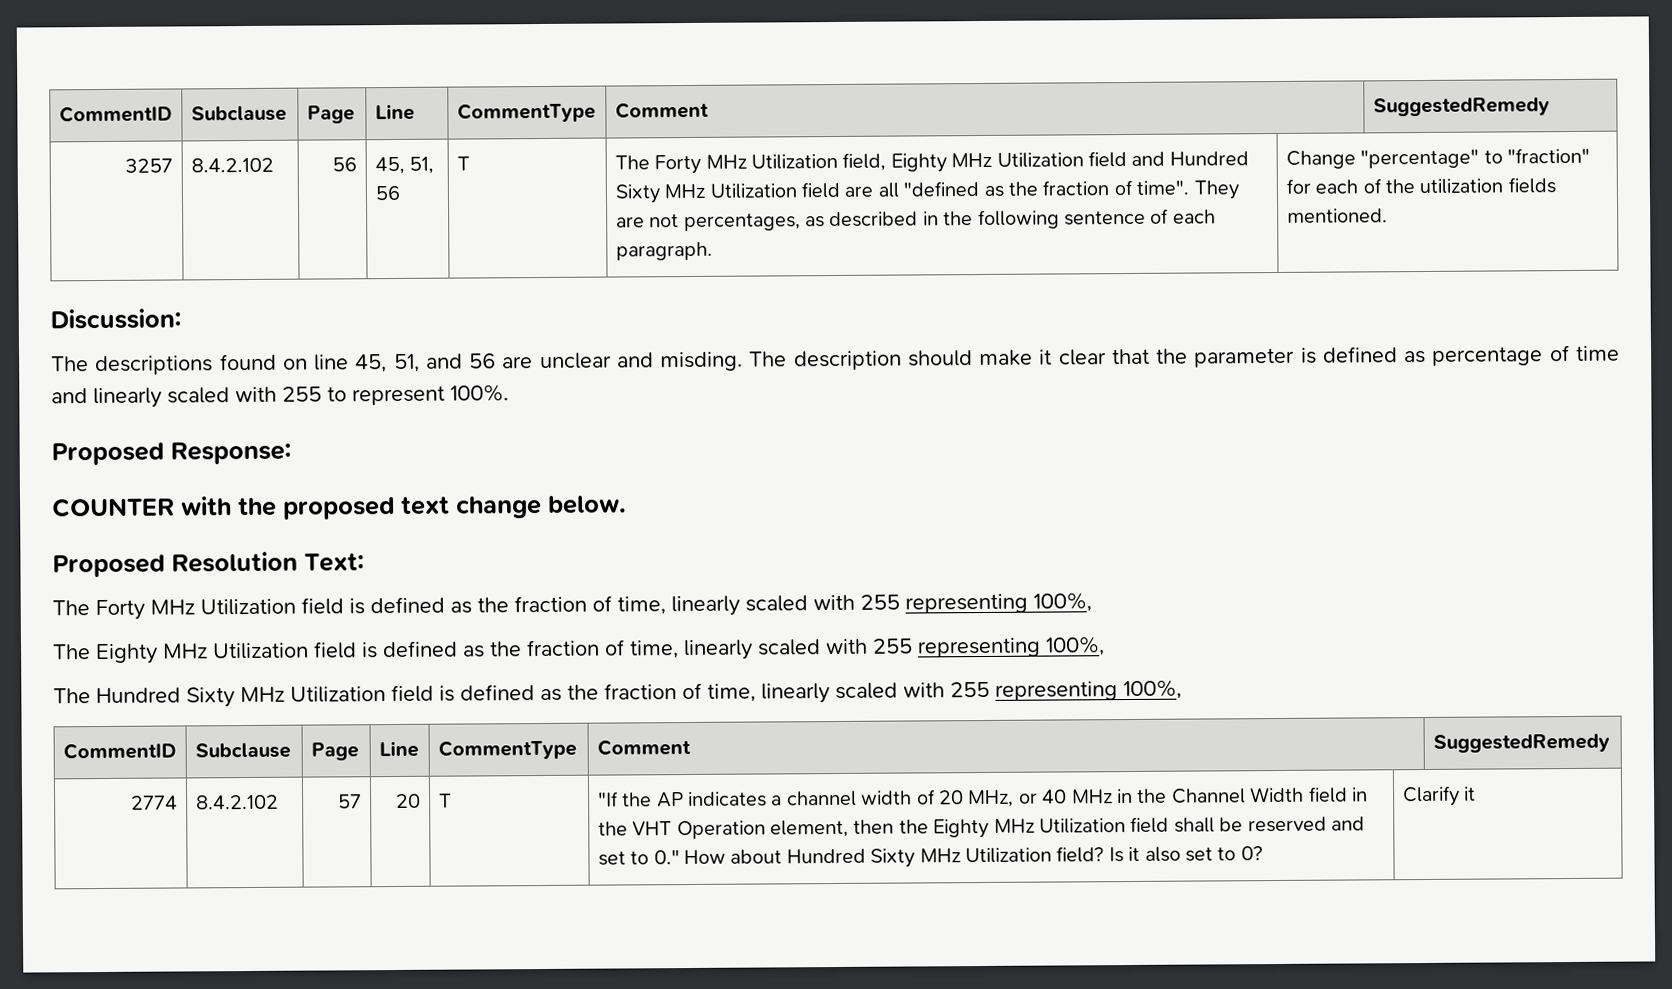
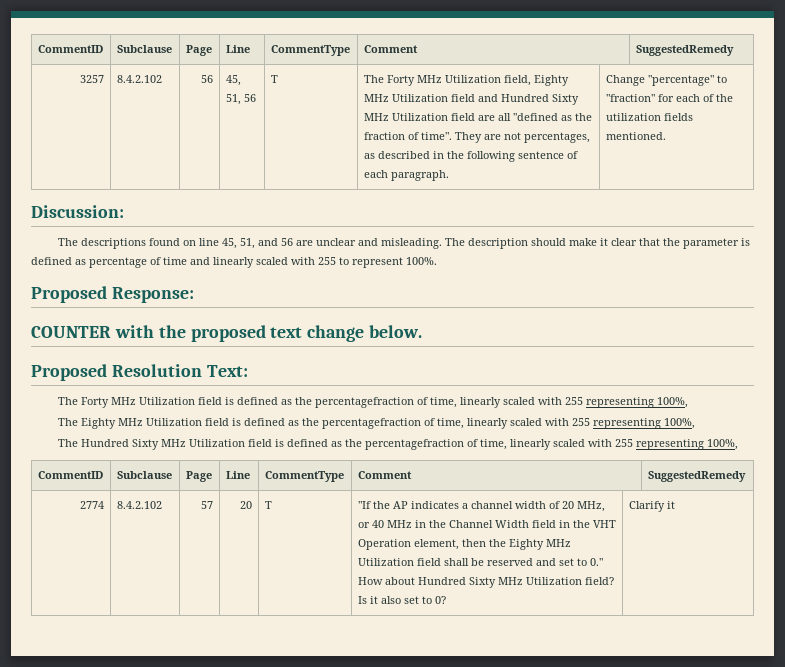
[660,351,744,372] misding. -> [380,238,442,249] misleading.
[514,595,587,613] fraction -> [314,397,414,408] percentagefraction
[526,639,600,657] fraction -> [321,418,421,429] percentagefraction
[604,683,677,700] fraction -> [364,439,464,450] percentagefraction

